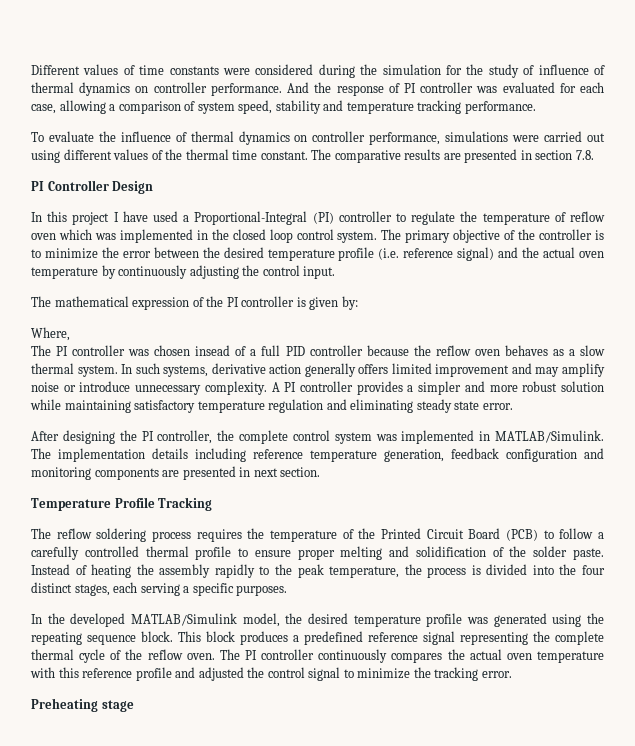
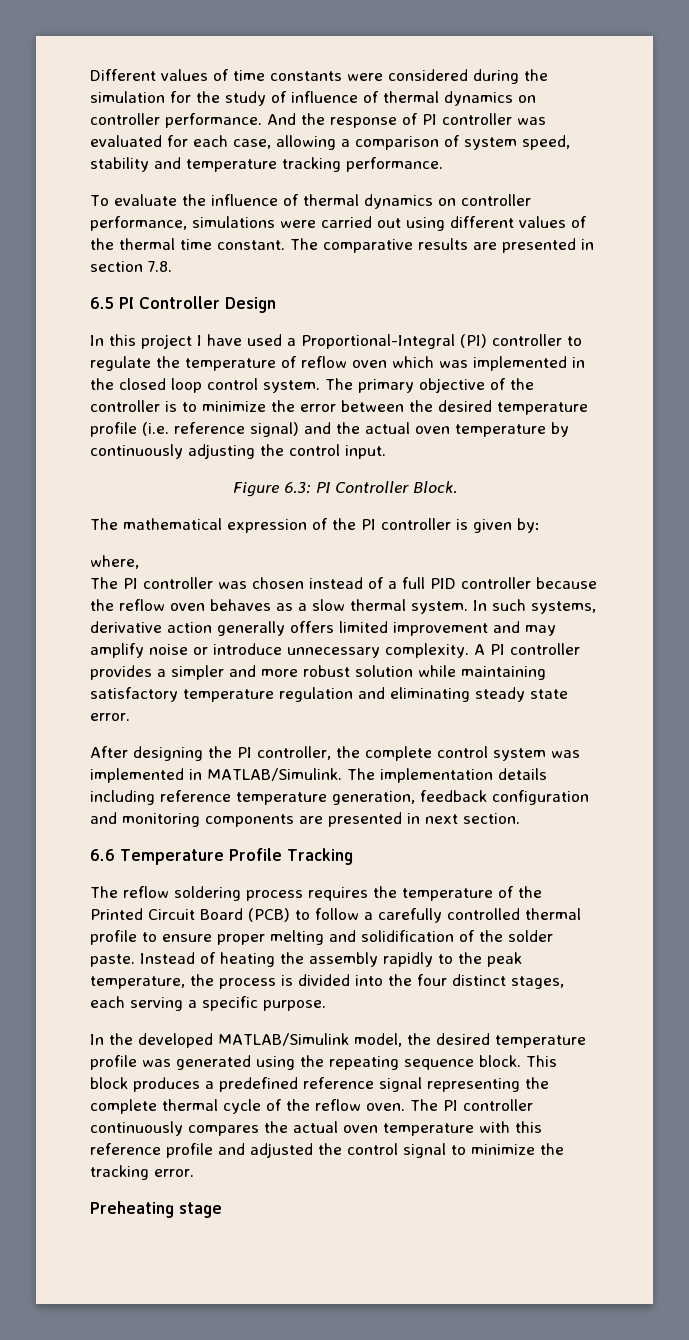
(594, 155) none -> [90,297,114,309] 6.5
(336, 272) none -> [232,481,457,497] // Figure 6.3: PI Controller Block.
[31,327,70,341] Where, -> [90,555,139,569] where,
[195,345,231,356] insead -> [309,577,363,589] instead
(321, 472) none -> [90,849,115,861] 6.6
[236,585,288,596] purposes. -> [263,1000,326,1011] purpose.

